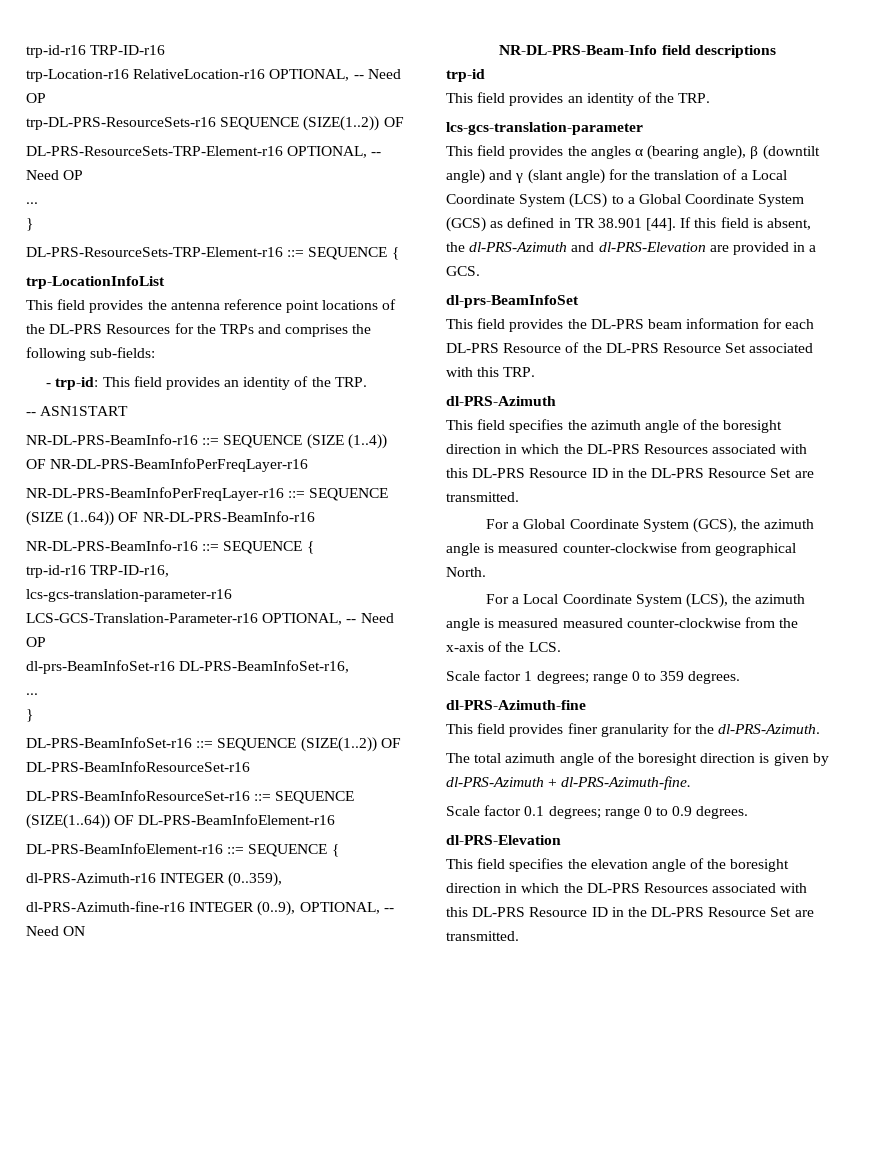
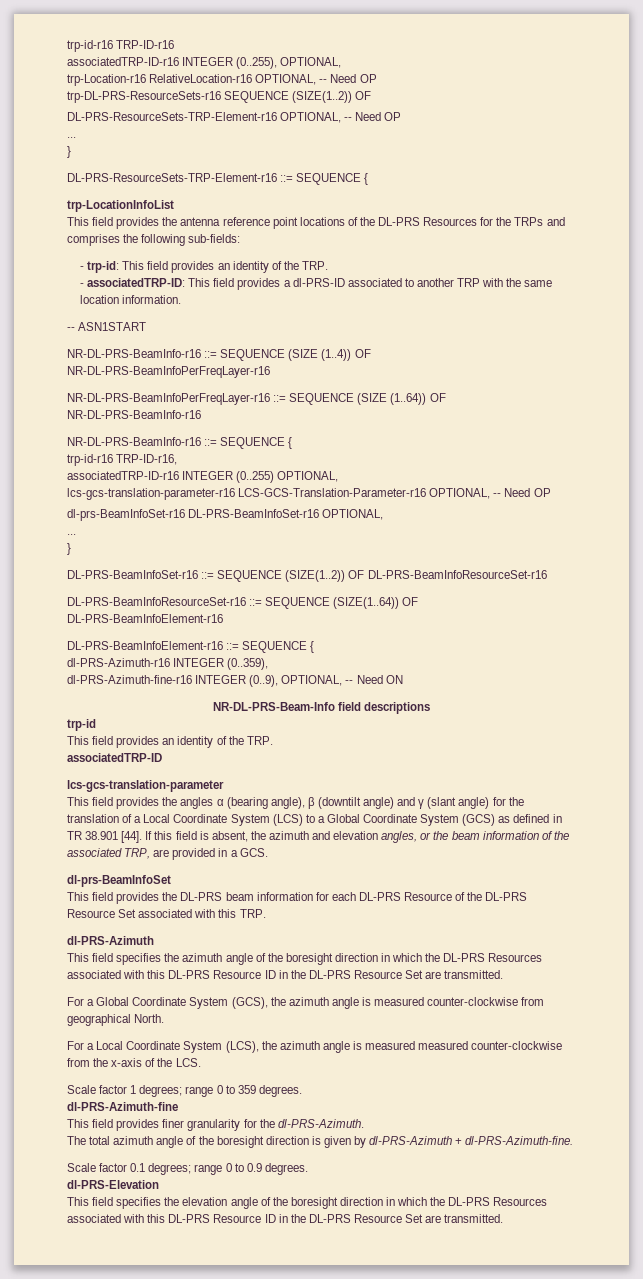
(166, 50) none -> [67,57,342,69] // associatedTRP-ID-r16 INTEGER (0..255), OPTIONAL,
(367, 382) none -> [80,278,553,290] [80,295,182,304] // - associatedTRP-ID: This field provides a dl-PRS-ID associated to another TRP with the same location information.
(170, 571) none -> [67,471,339,483] // associatedTRP-ID-r16 INTEGER (0..255) OPTIONAL,
[179,660,350,673] DL-PRS-BeamInfoSet-r16, -> [188,509,384,520] DL-PRS-BeamInfoSet-r16 OPTIONAL,
(711, 98) none -> [67,753,162,762] // associatedTRP-ID
[469,242,706,252] dl-PRS-Azimuth and dl-PRS-Elevation -> [268,831,569,843] [67,848,151,859] azimuth and elevation angles, or the beam information of the associated TRP,

